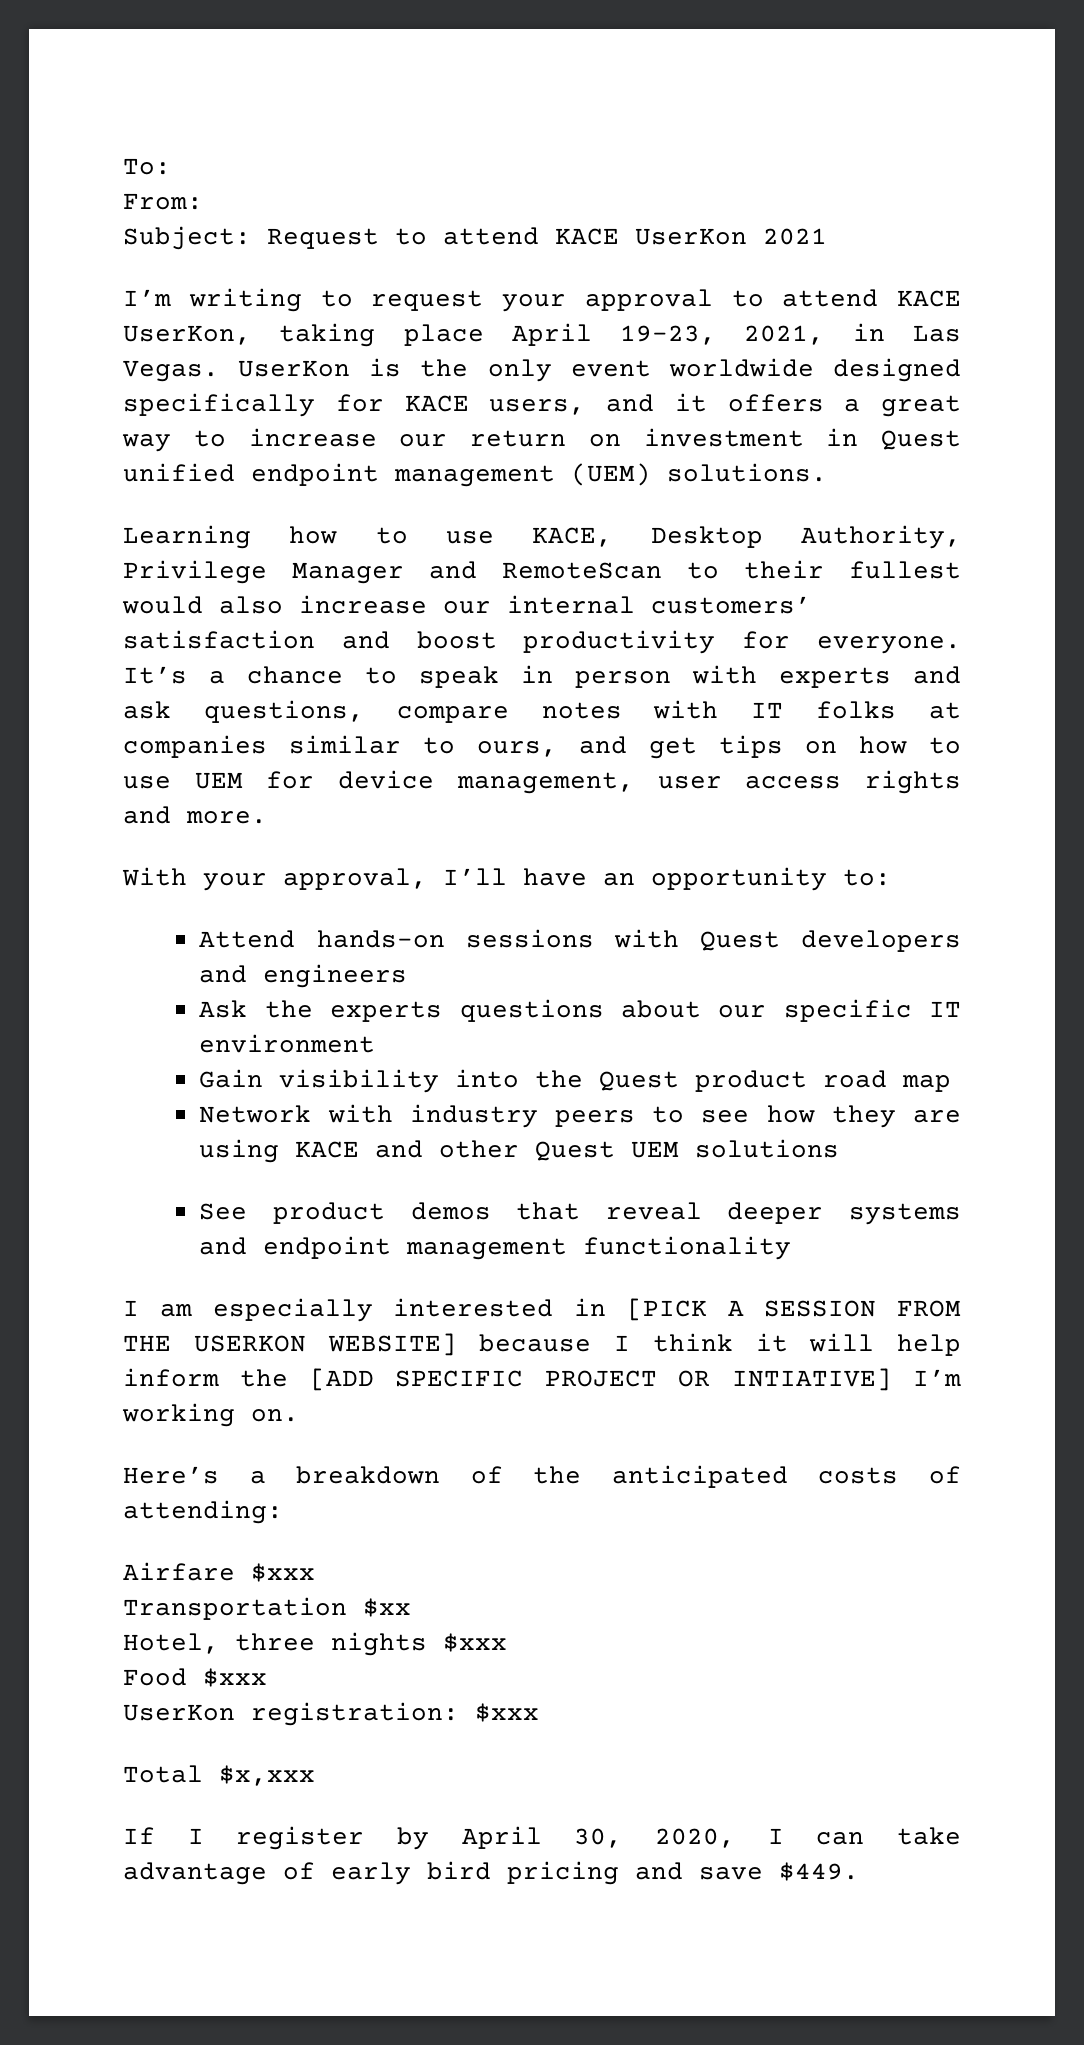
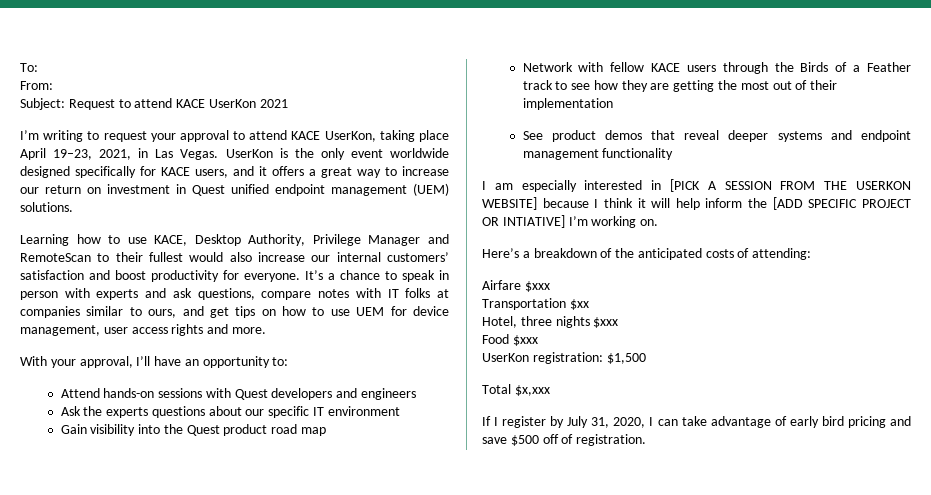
[409,1104,636,1128] industry peers -> [610,62,911,74] [522,80,553,90] fellow KACE users through the Birds of a Feather track
[199,1139,840,1163] using KACE and other Quest UEM solutions -> [673,80,838,92] [522,98,613,110] getting the most out of their implementation
[475,1703,539,1722] $xxx -> [606,353,646,364] $1,500
[461,1826,623,1849] April 30, -> [567,416,610,428] July 31,
[779,1862,859,1881] $449. -> [510,434,647,446] $500 off of registration.

